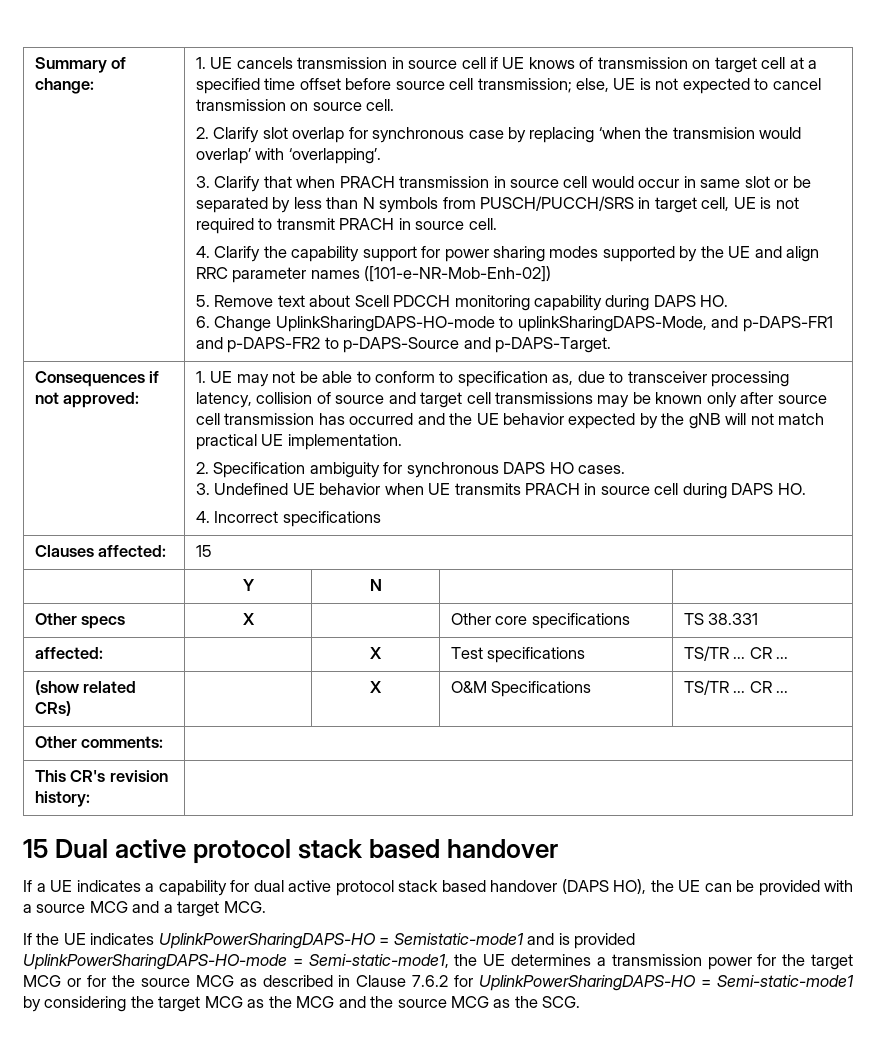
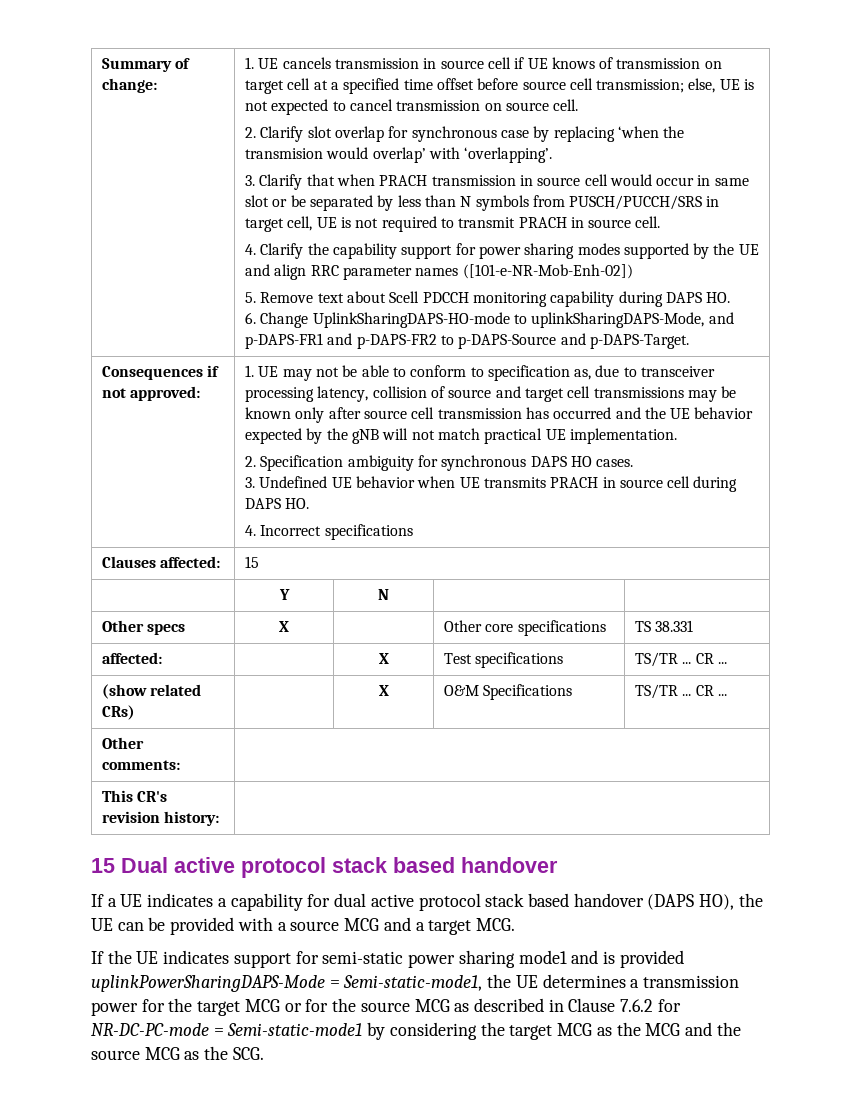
[158,933,524,949] UplinkPowerSharingDAPS-HO = Semistatic-mode1 -> [233,950,567,968] support for semi-static power sharing mode1
[23,954,287,970] UplinkPowerSharingDAPS-HO-mode -> [91,975,325,992] uplinkPowerSharingDAPS-Mode
[479,975,697,991] UplinkPowerSharingDAPS-HO -> [91,1023,209,1036] NR-DC-PC-mode

